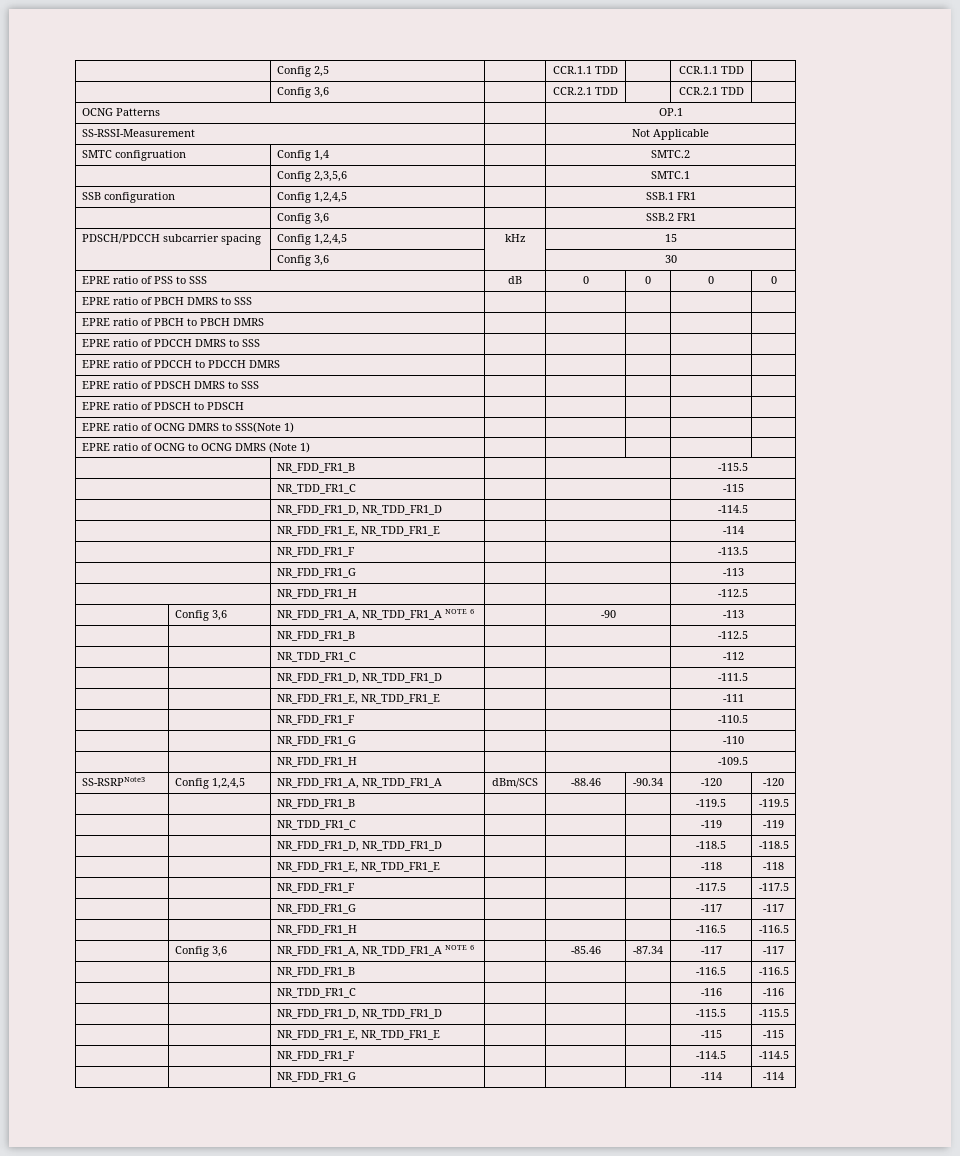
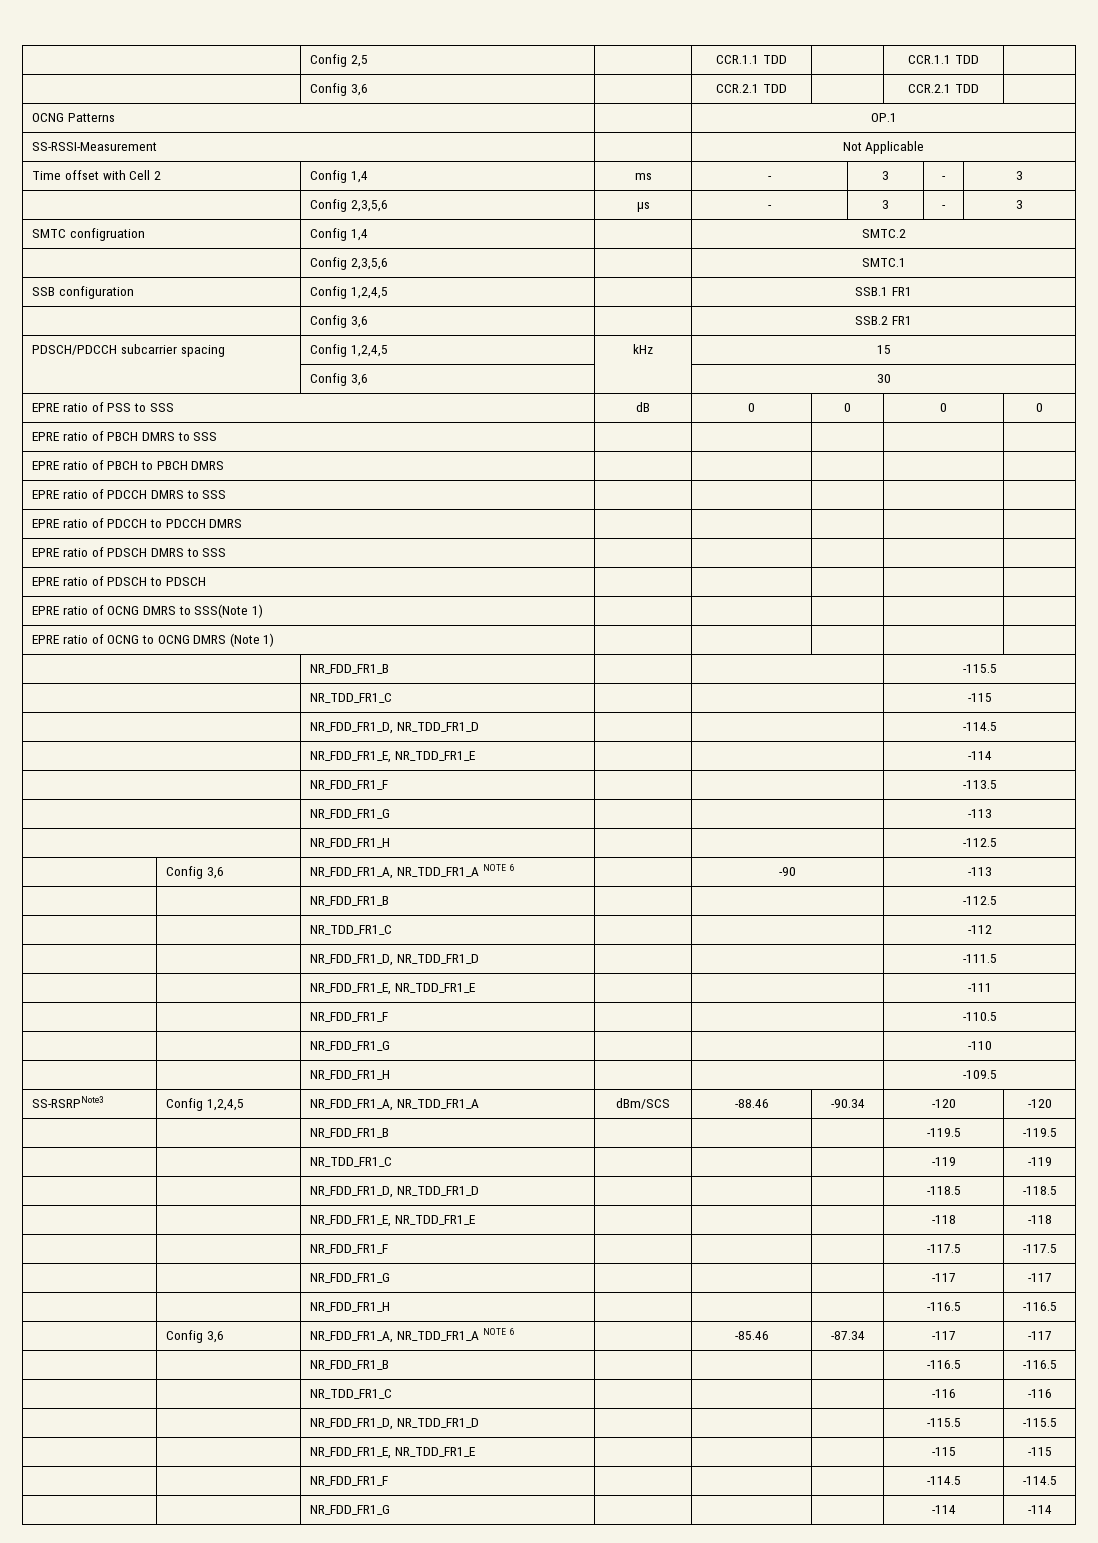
(709, 134) none -> [32,170,161,180] [310,170,368,183] [634,173,652,180] [768,176,773,180] [882,171,889,180] [942,176,946,180] [1016,171,1023,180] [310,199,388,212] [636,202,650,212] [768,205,773,209] [882,200,889,209] [942,205,946,209] [1016,200,1023,209] // Time offset with Cell 2 | Config 1,4 | ms | - | 3 | - | 3 // | Config 2,3,5,6 | μs | - | 3 | - | 3

